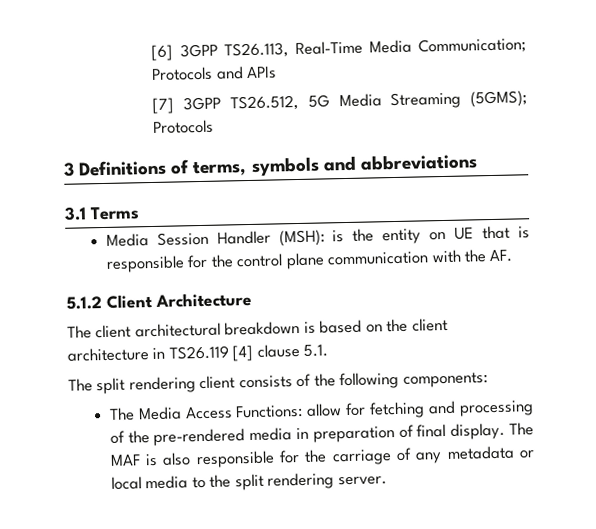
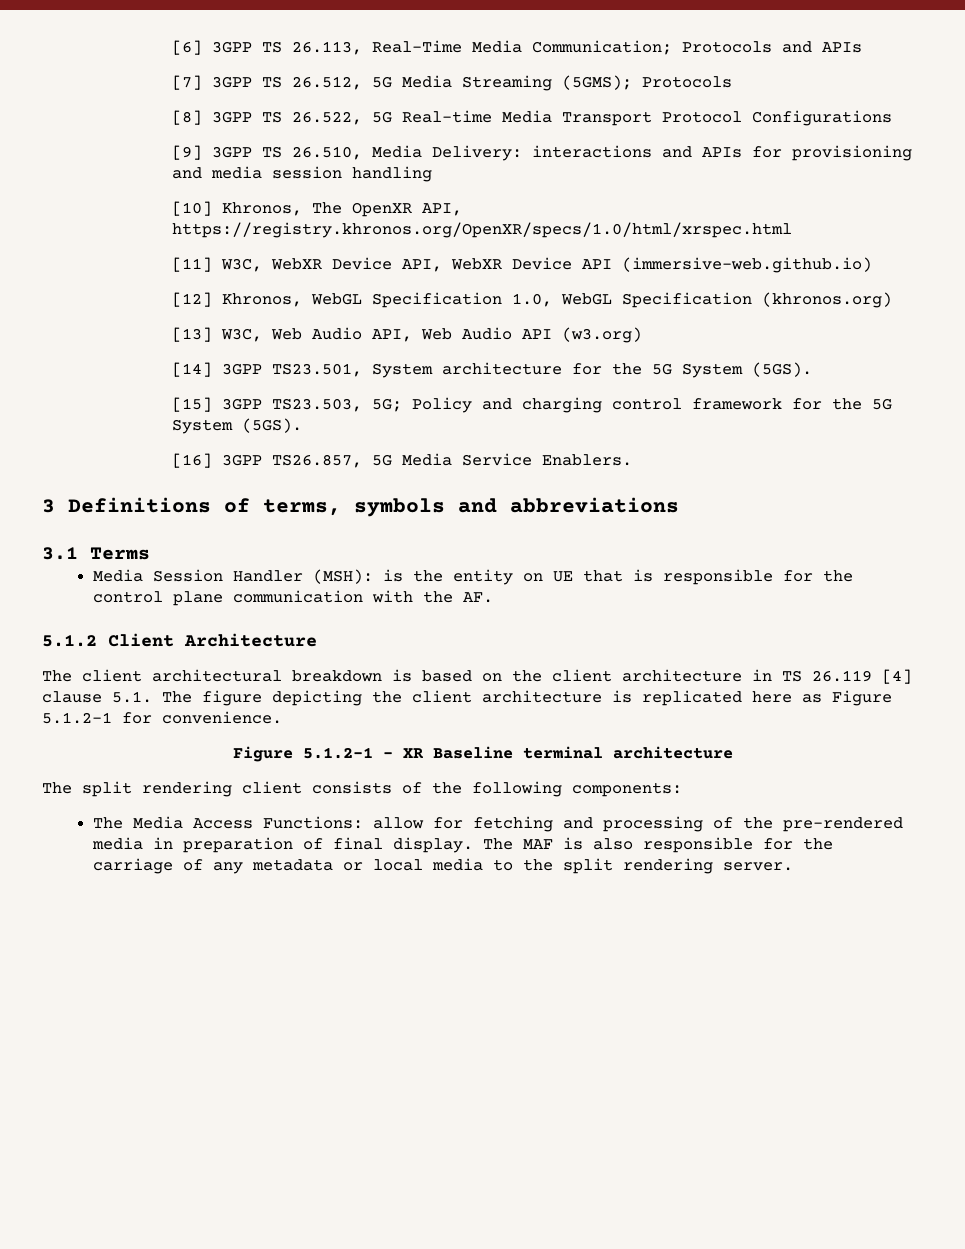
[223,42,289,59] TS26.113, -> [261,41,362,55] TS 26.113,
[229,94,299,112] TS26.512, -> [261,76,362,90] TS 26.512,
(215, 126) none -> [171,110,892,126] [171,145,912,161] [171,166,432,182] [171,201,462,217] [171,222,792,238] [171,257,872,273] [171,292,892,308] [171,327,642,343] [171,362,812,378] [171,397,892,413] [171,418,302,434] [171,453,632,468] // [8] 3GPP TS 26.522, 5G Real-time Media Transport Protocol Configurations // [9] 3GPP TS 26.510, Media Delivery: interactions and APIs for provisioning and media session handling // [10] Khronos, The OpenXR API, https://registry.khronos.org/OpenXR/specs/1.0/html/xrspec.html // [11] W3C, WebXR Device API, WebXR Device API (immersive-web.github.io) // [12] Khronos, WebGL Specification 1.0, WebGL Specification (khronos.org) // [13] W3C, Web Audio API, Web Audio API (w3.org) // [14] 3GPP TS23.501, System architecture for the 5G System (5GS). // [15] 3GPP TS23.503, 5G; Policy and charging control framework for the 5G System (5GS). // [16] 3GPP TS26.857, 5G Media Service Enablers.
[168,345,229,360] TS26.119 -> [782,670,872,682] TS 26.119
(329, 350) none -> [162,690,892,706] [42,711,282,724] [232,746,733,762] The figure depicting the client architecture is replicated here as Figure 5.1.2-1 for convenience. // Figure 5.1.2-1 - XR Baseline terminal architecture

